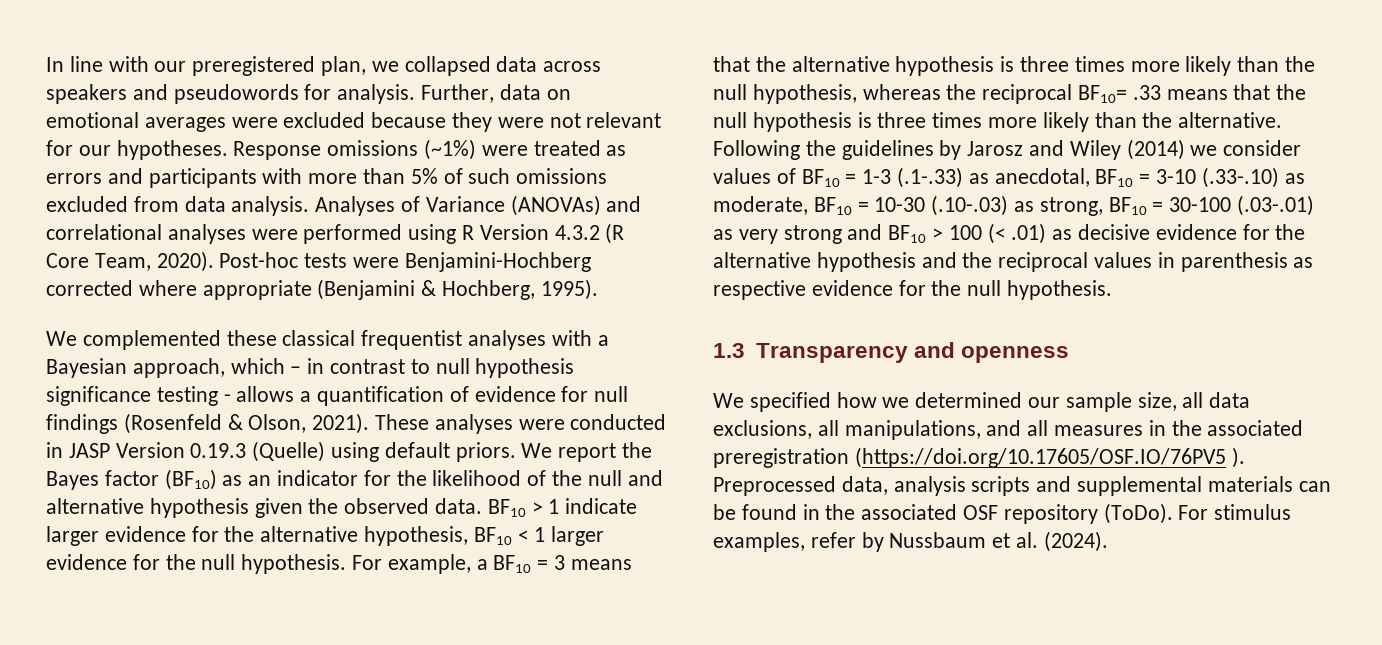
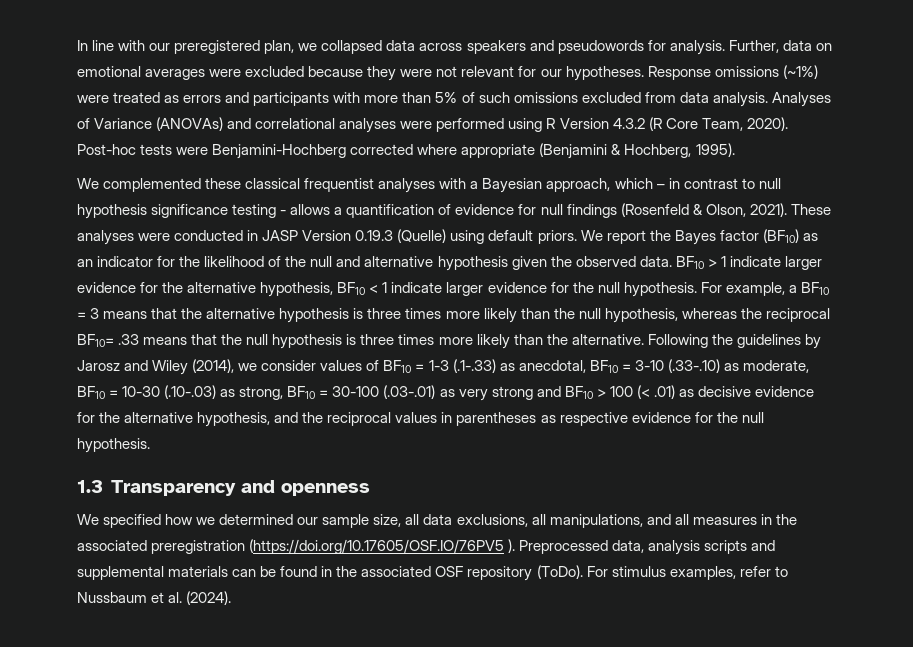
(546, 534) none -> [391,282,443,293] indicate
[1126,139,1185,160] (2014) -> [192,359,235,373] (2014),
[816,252,916,272] hypothesis -> [197,412,271,427] hypothesis,
[1180,252,1288,272] parenthesis -> [456,412,537,426] parentheses
[861,532,884,552] by -> [774,566,788,577] to

